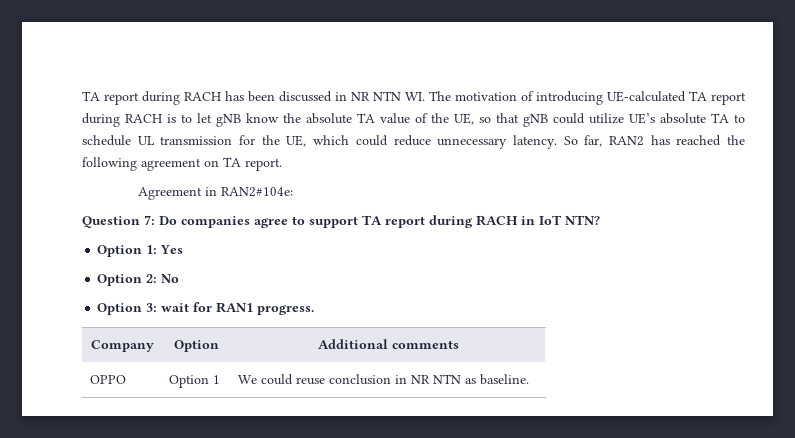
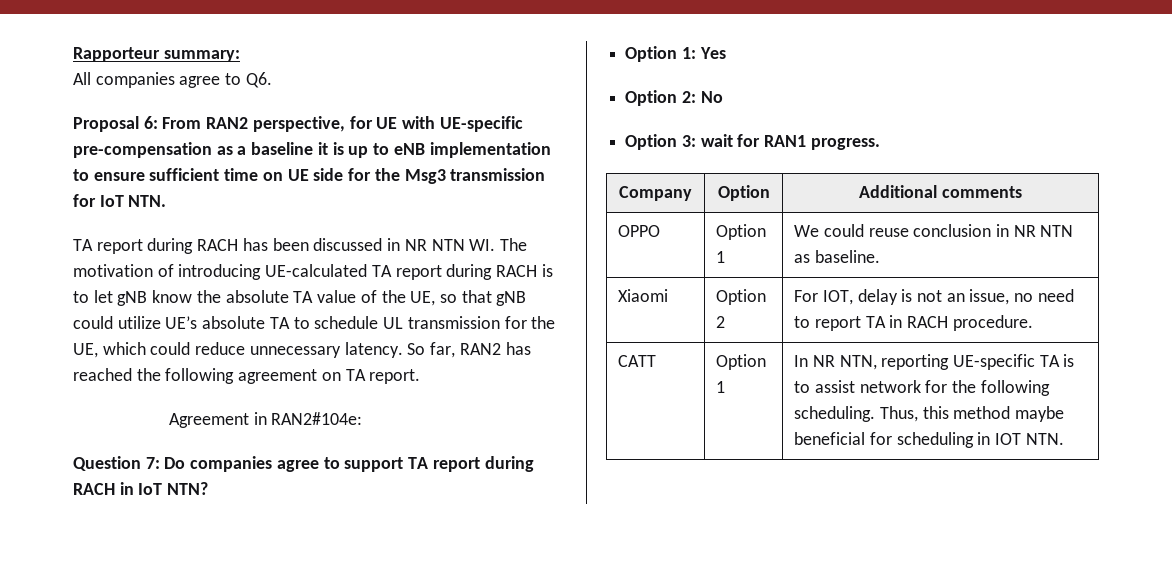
(82, 96) none -> [73,47,240,62] [73,72,272,88] [73,116,523,132] [73,142,551,158] [73,168,546,184] [73,194,167,207] Rapporteur summary: // All companies agree to Q6. // Proposal 6: From RAN2 perspective, for UE with UE-specific pre-compensation as a baseline it is up to eNB implementation to ensure sufficient time on UE side for the Msg3 transmission for IoT NTN. //
(529, 379) none -> [618,289,669,302] [716,289,767,305] [716,316,726,328] [794,289,1074,305] [794,315,1033,331] [618,355,657,367] [716,354,767,370] [716,381,726,393] [794,354,1075,370] [794,380,1050,396] [794,406,1064,422] [794,432,1064,448] // Xiaomi | Option 2 | For IOT, delay is not an issue, no need to report TA in RACH procedure. // CATT | Option 1 | In NR NTN, reporting UE-specific TA is to assist network for the following scheduling. Thus, this method maybe beneficial for scheduling in IOT NTN.

